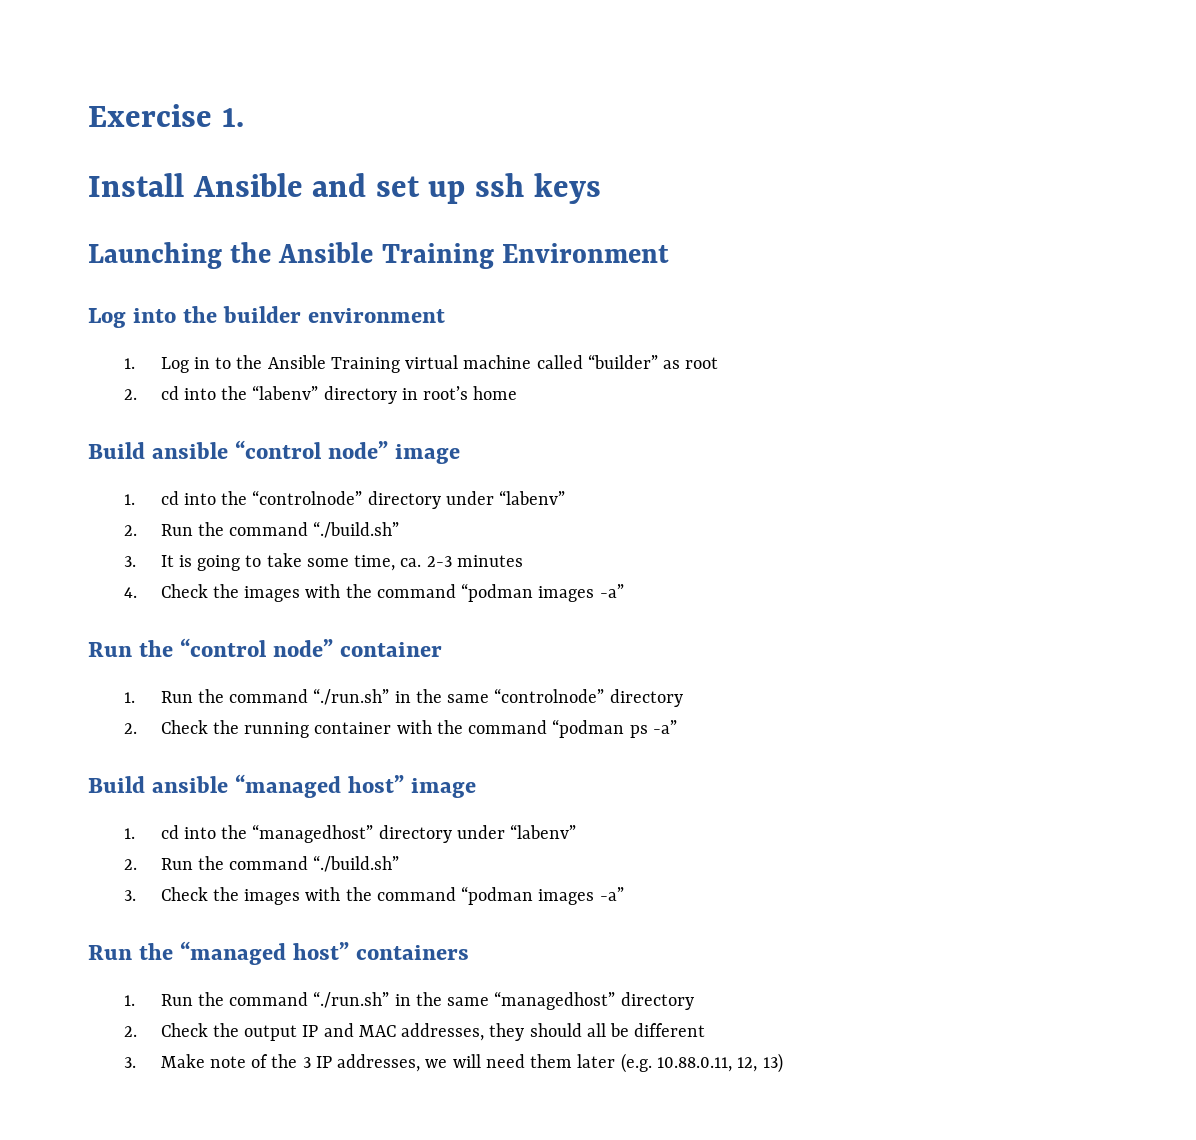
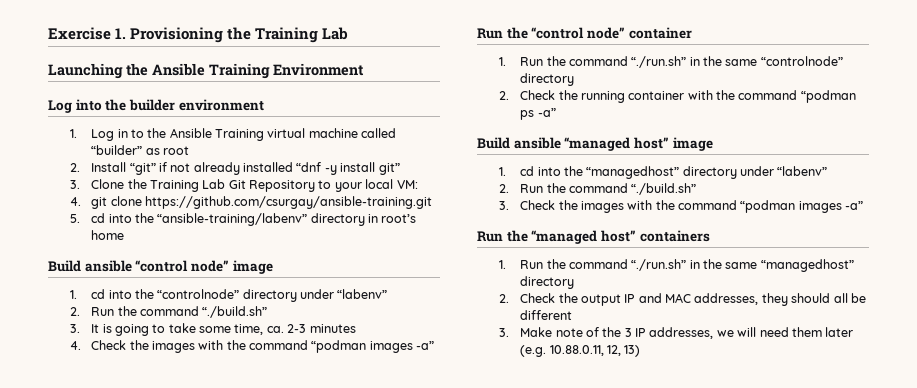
[88,173,601,204] // Install Ansible and set up ssh keys -> [130,27,349,43] Provisioning the Training Lab
[160,385,319,400] cd into the “labenv” -> [91,162,400,175] [69,179,418,192] [69,196,432,209] [69,213,308,226] Install “git” if not already installed “dnf -y install git” // 3. Clone the Training Lab Git Repository to your local VM: // 4. git clone https://github.com/csurgay/ansible-training.git // 5. cd into the “ansible-training/labenv”

